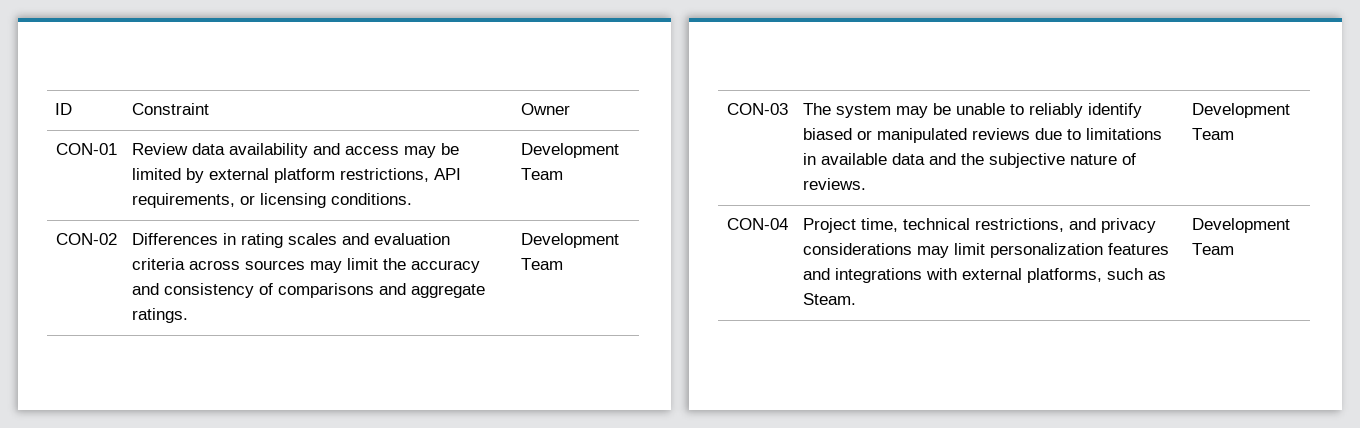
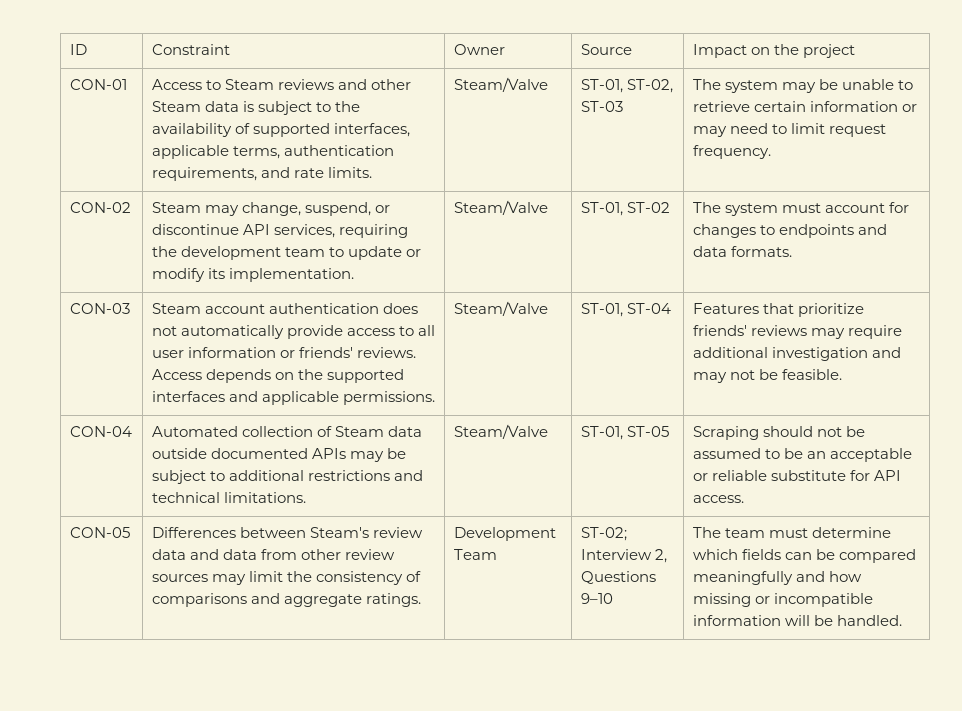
[55,143,117,155] [131,143,459,158] [131,168,461,183] [131,193,412,208] [520,143,619,158] [520,168,563,180] [55,233,117,245] [131,233,450,248] [131,258,240,270] // CON-01 | Review data availability and access may be limited by external platform restrictions, API requirements, or licensing conditions. | Development Team // CON-02 | Differences in rating scales and evaluation criteria across -> [580,44,632,55] [692,44,856,58] [69,79,127,90] [151,79,412,90] [151,101,361,115] [151,123,411,137] [151,145,394,159] [151,167,373,181] [453,77,548,92] [580,79,673,93] [580,101,623,112] [692,79,914,93] [692,101,918,112] [692,123,887,137] [692,145,771,159] [69,202,131,213] [151,202,391,216] [151,224,409,238] [151,246,422,260] [151,268,354,282] [453,200,548,215] [580,202,670,216] [692,202,910,216] [692,224,888,238] [692,246,792,257] [69,303,130,314] [151,303,419,314] [151,325,436,339] [151,347,417,358] [151,369,405,383] [151,391,436,405] [453,301,548,316] [580,303,671,317] [692,303,864,317] [692,325,903,339] [692,347,901,361] [692,369,843,383] [69,426,132,437] [151,426,423,437] [151,448,407,462] [151,470,424,484] [151,492,306,503] [453,424,548,439] [580,426,669,440] [692,426,866,440] [692,448,913,462] [692,470,902,481] [692,495,744,503] [69,527,130,538] [151,527,424,538] [151,549,396,560] | Source | Impact on the project // CON-01 | Access to Steam reviews and other Steam data is subject to the availability of supported interfaces, applicable terms, authentication requirements, and rate limits. | Steam/Valve | ST-01, ST-02, ST-03 | The system may be unable to retrieve certain information or may need to limit request frequency. // CON-02 | Steam may change, suspend, or discontinue API services, requiring the development team to update or modify its implementation. | Steam/Valve | ST-01, ST-02 | The system must account for changes to endpoints and data formats. // CON-03 | Steam account authentication does not automatically provide access to all user information or friends' reviews. Access depends on the supported interfaces and applicable permissions. | Steam/Valve | ST-01, ST-04 | Features that prioritize friends' reviews may require additional investigation and may not be feasible. // CON-04 | Automated collection of Steam data outside documented APIs may be subject to additional restrictions and technical limitations. | Steam/Valve | ST-01, ST-05 | Scraping should not be assumed to be an acceptable or reliable substitute for API access. // CON-05 | Differences between Steam's review data and data from other review
[410,260,480,273] [131,283,159,295] accuracy and -> (313, 576) none
[726,103,788,115] [802,103,1142,118] [802,128,1162,143] [802,153,1136,168] [802,178,866,190] [1191,103,1290,118] [1191,128,1234,140] [726,218,788,230] [802,218,1156,233] [802,243,1169,258] [802,268,1166,283] [802,293,856,305] [1191,218,1290,233] [1191,243,1234,255] // CON-03 | The system may be unable to reliably identify biased or manipulated reviews due to limitations in available data and the subjective nature of reviews. | Development Team // CON-04 | Project time, technical restrictions, and privacy considerations may limit personalization features and integrations with external platforms, such as Steam. | Development Team -> [580,527,627,541] [580,549,667,563] [580,571,656,584] [580,593,613,604] [692,527,892,538] [692,549,917,563] [692,571,862,585] [692,593,873,607] [692,615,903,626] | ST-02; Interview 2, Questions 9–10 | The team must determine which fields can be compared meaningfully and how missing or incompatible information will be handled.

